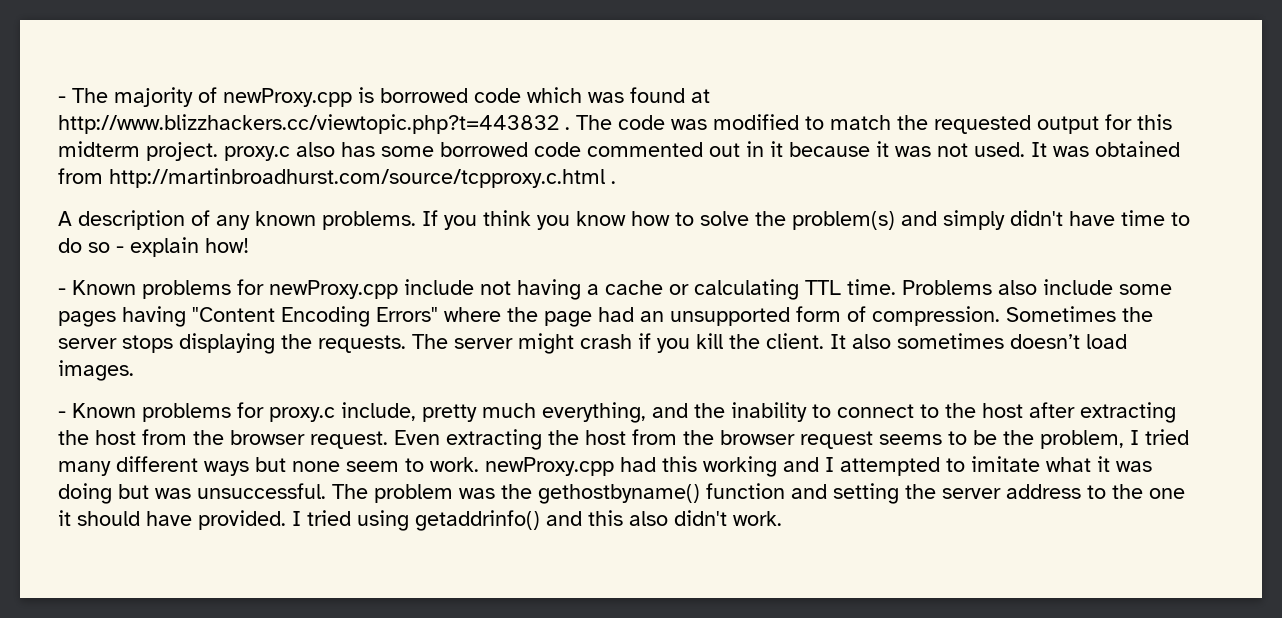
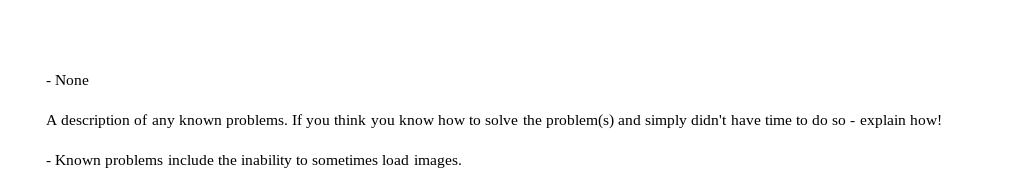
[58,87,710,107] [58,114,1172,134] [58,141,1180,161] [58,168,616,188] - The majority of newProxy.cpp is borrowed code which was found at http://www.blizzhackers.cc/viewtopic.php?t=443832 . The code was modified to match the requested output for this midterm project. proxy.c also has some borrowed code commented out in it because it was not used. It was obtained from http://martinbroadhurst.com/source/tcpproxy.c.html . -> [46,75,90,85] - None
[237,279,1172,300] [58,306,1153,327] [58,333,1127,354] [58,360,134,381] [58,402,1176,423] [58,429,1189,450] [58,456,1152,477] [58,483,1185,504] [58,510,782,531] for newProxy.cpp include not having a cache or calculating TTL time. Problems also include some pages having "Content Encoding Errors" where the page had an unsupported form of compression. Sometimes the server stops displaying the requests. The server might crash if you kill the client. It also sometimes doesn’t load images. // - Known problems for proxy.c include, pretty much everything, and the inability to connect to the host after extracting the host from the browser request. Even extracting the host from the browser request seems to be the problem, I tried many different ways but none seem to work. newProxy.cpp had this working and I attempted to imitate what it was doing but was unsuccessful. The problem was the gethostbyname() function and setting the server address to the one it should have provided. I tried using getaddrinfo() and this also didn't work. -> [167,155,462,168] include the inability to sometimes load images.

